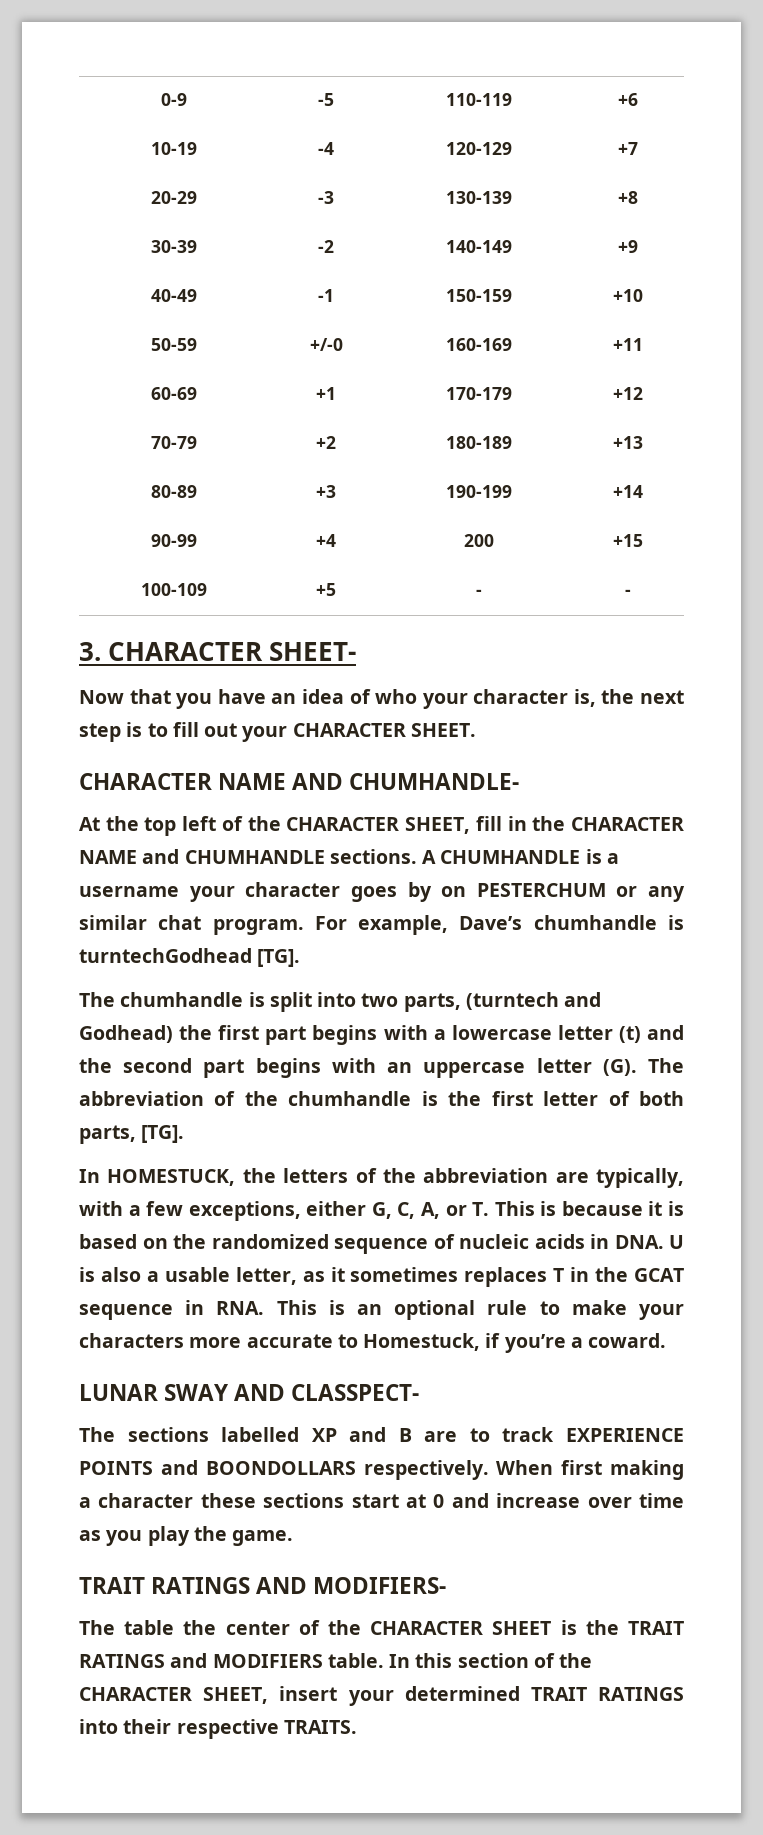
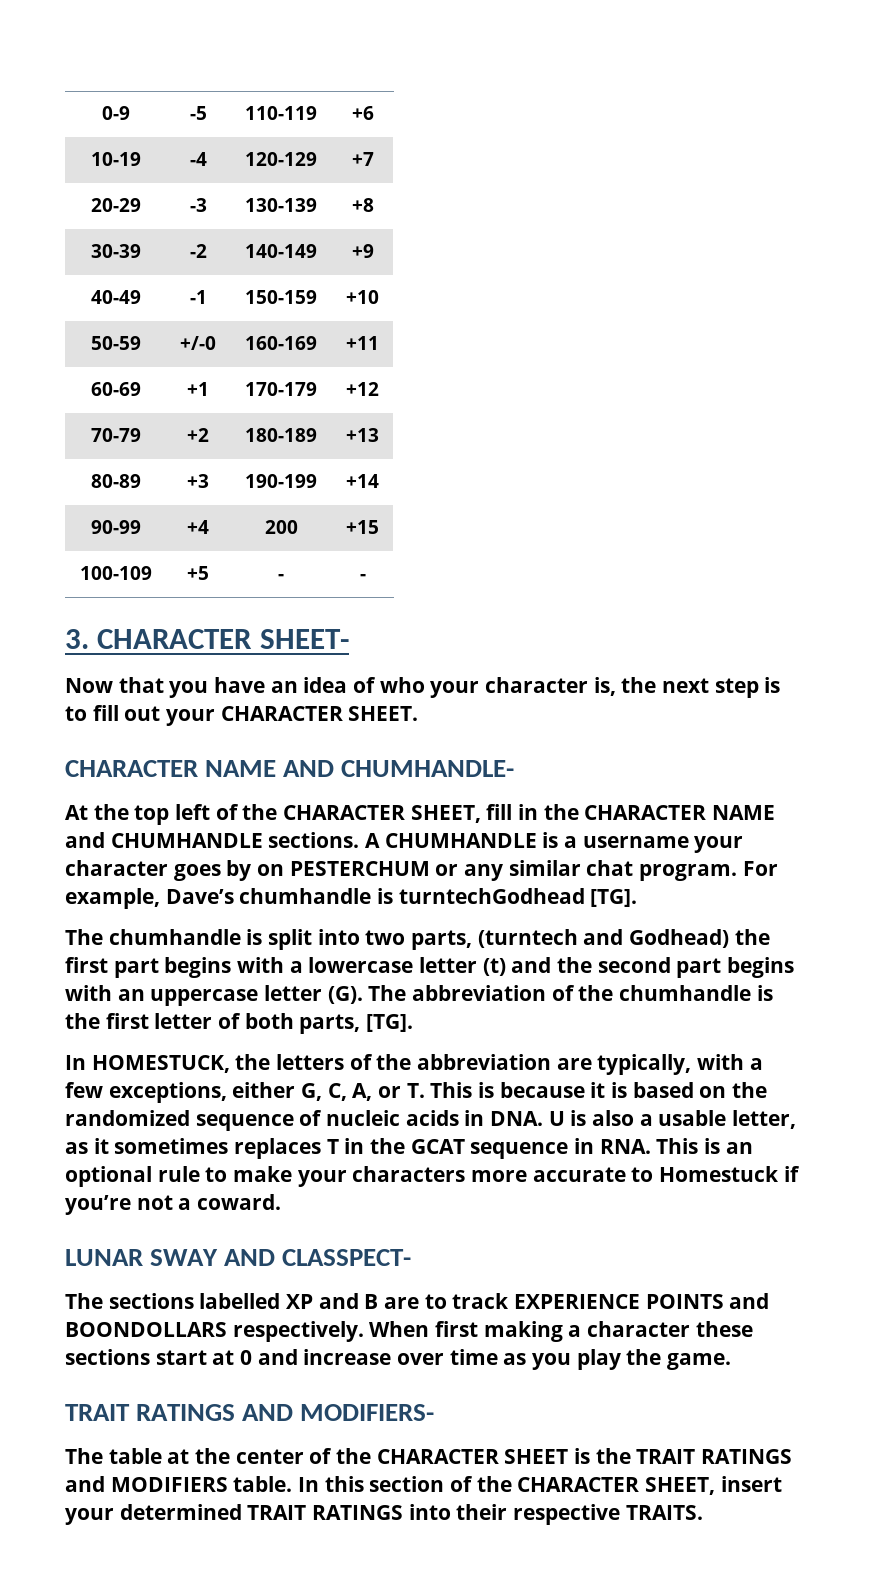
[363,1333,481,1351] Homestuck, -> [659,1166,780,1182] Homestuck
(566, 1343) none -> [136,1195,173,1210] not
(175, 1627) none -> [167,1449,190,1464] at

